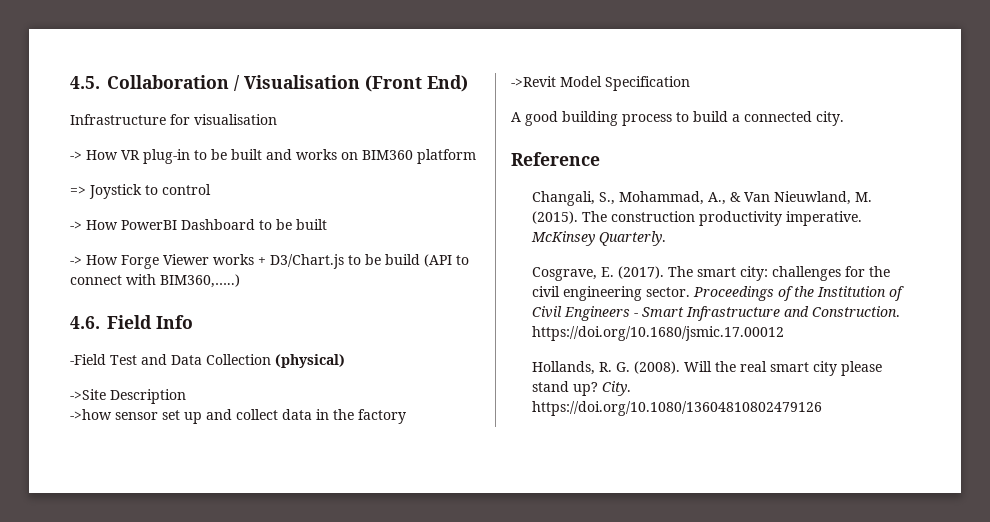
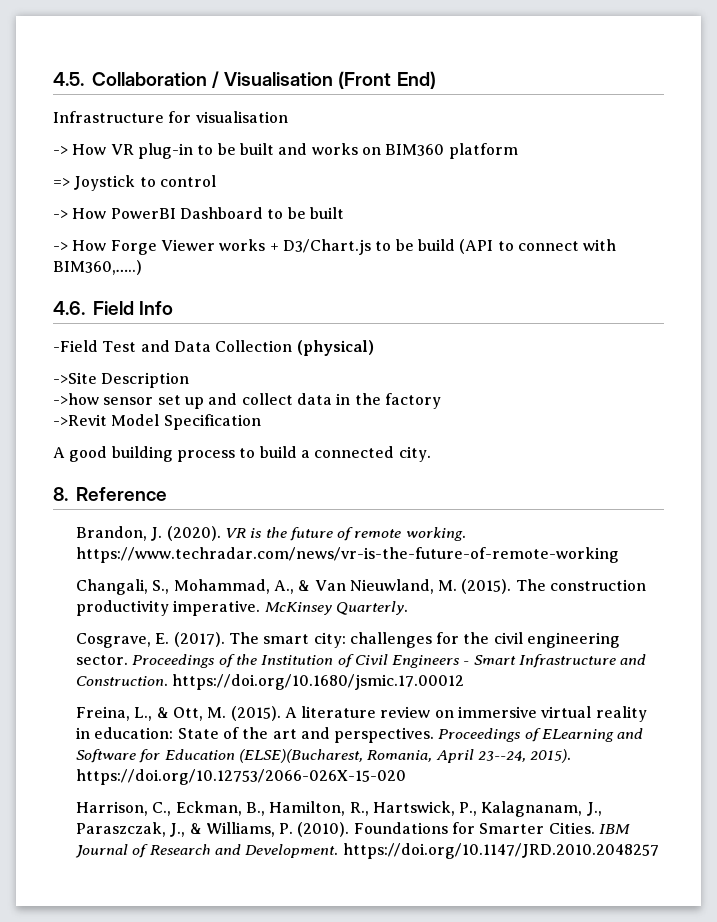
(844, 118) none -> [53,487,68,501] 8.
(600, 159) none -> [75,526,466,541] [75,547,619,563] // Brandon, J. (2020). VR is the future of remote working. https://www.techradar.com/news/vr-is-the-future-of-remote-working
[531,361,882,376] [531,381,631,396] [531,401,822,416] Hollands, R. G. (2008). Will the real smart city please stand up? City. https://doi.org/10.1080/13604810802479126 -> [75,706,647,722] [75,727,644,743] [75,749,572,763] [75,769,406,785] [75,801,602,817] [75,822,631,837] [74,843,660,859] Freina, L., & Ott, M. (2015). A literature review on immersive virtual reality in education: State of the art and perspectives. Proceedings of ELearning and Software for Education (ELSE)(Bucharest, Romania, April 23--24, 2015). https://doi.org/10.12753/2066-026X-15-020 // Harrison, C., Eckman, B., Hamilton, R., Hartswick, P., Kalagnanam, J., Paraszczak, J., & Williams, P. (2010). Foundations for Smarter Cities. IBM Journal of Research and Development. https://doi.org/10.1147/JRD.2010.2048257

